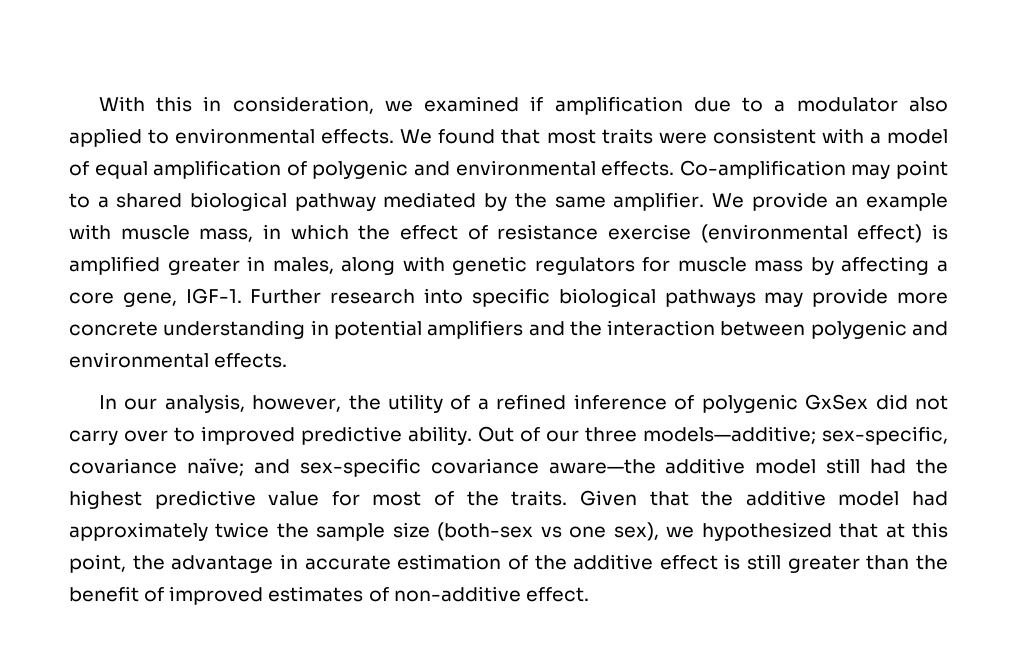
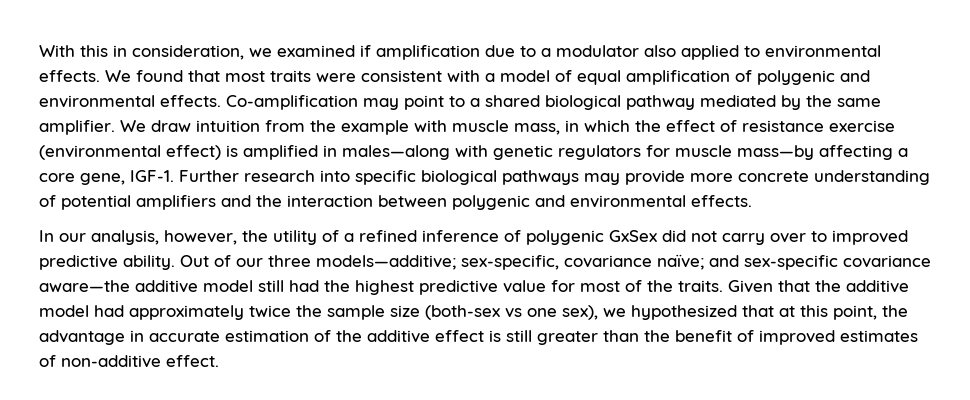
[751,192,859,211] provide an -> [151,120,336,132] draw intuition from the
[167,256,396,275] greater in males, along -> [323,145,450,160] in males—along
[754,257,834,275] mass by -> [737,145,814,160] mass—by
[310,320,329,335] in -> [39,195,56,207] of

